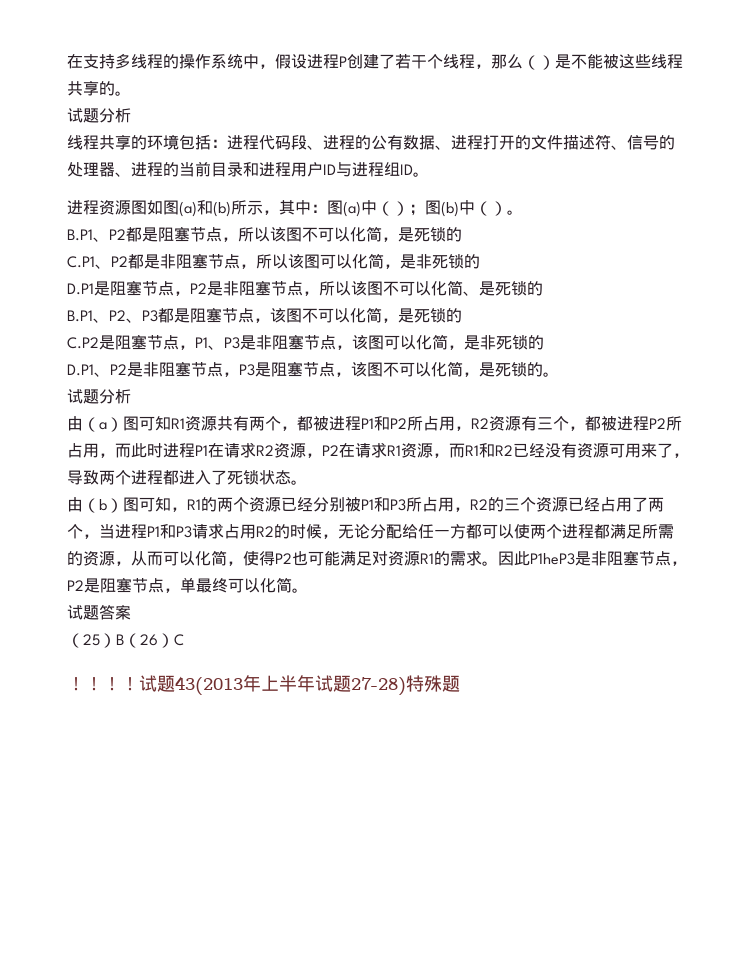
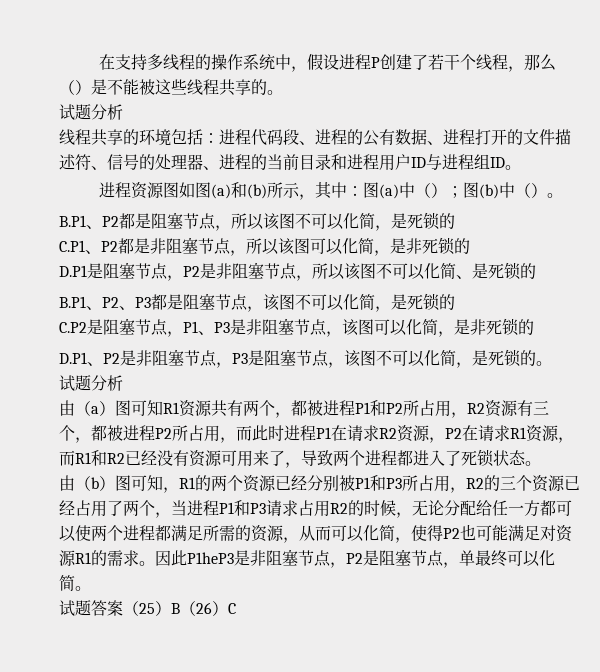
(131, 612) // -> (123, 608) none
[67,675,460,696] // ！！！！试题43(2013年上半年试题27-28)特殊题 -> (236, 608) none

